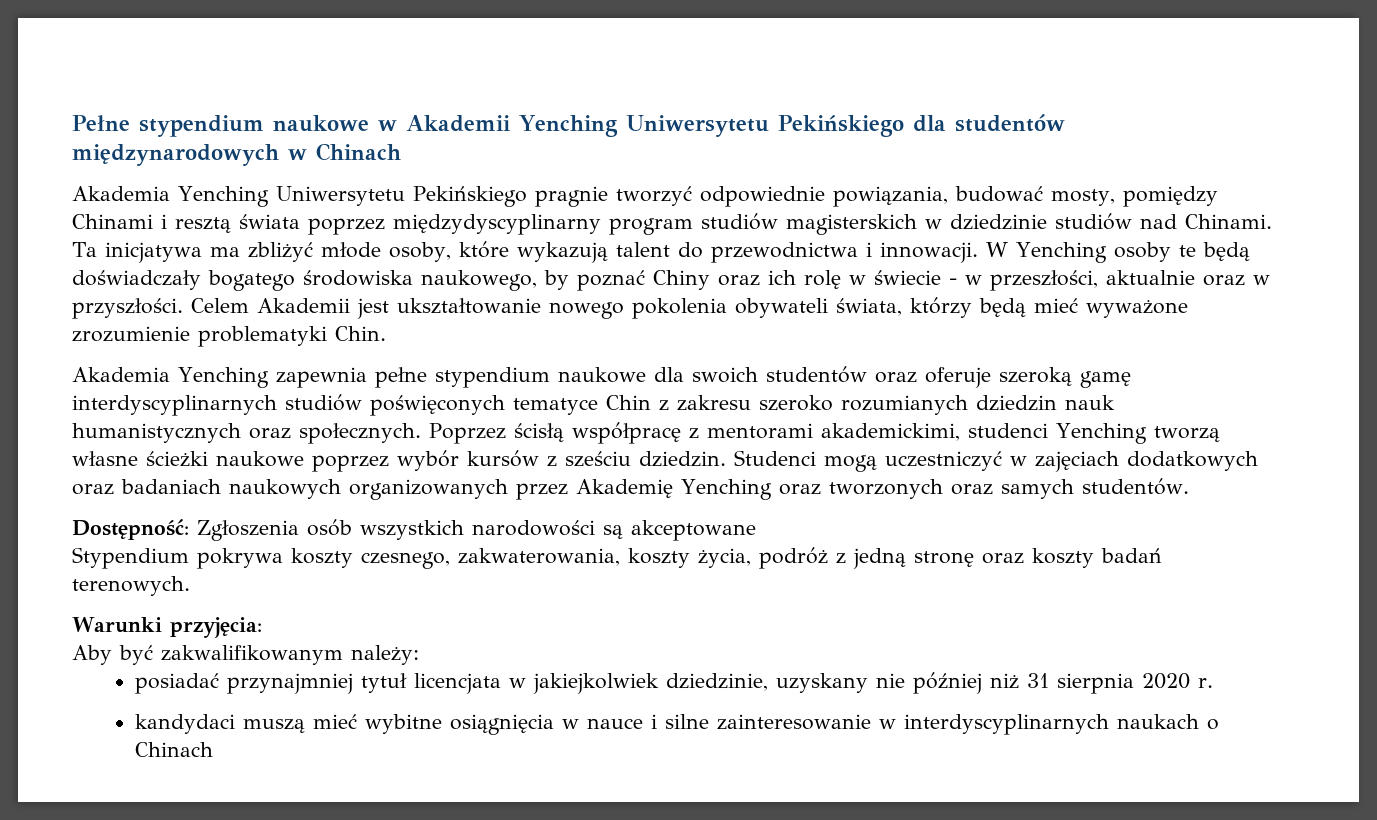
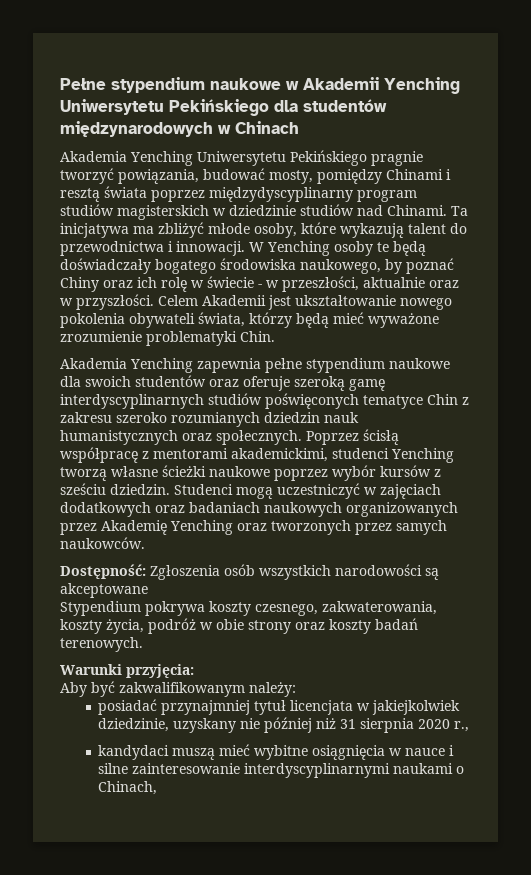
[699,186,825,207] odpowiednie -> (114, 176) none
[950,478,1189,499] oraz samych studentów. -> [355,520,447,535] [60,537,145,549] przez samych naukowców.
[836,548,974,569] z jedną stronę -> [200,619,291,634] w obie strony
[1198,678,1214,688] r. -> [454,721,470,732] r.,
[879,714,1220,735] [135,742,214,757] w interdyscyplinarnych naukach o Chinach -> [244,763,465,778] [98,781,158,795] interdyscyplinarnymi naukami o Chinach,

